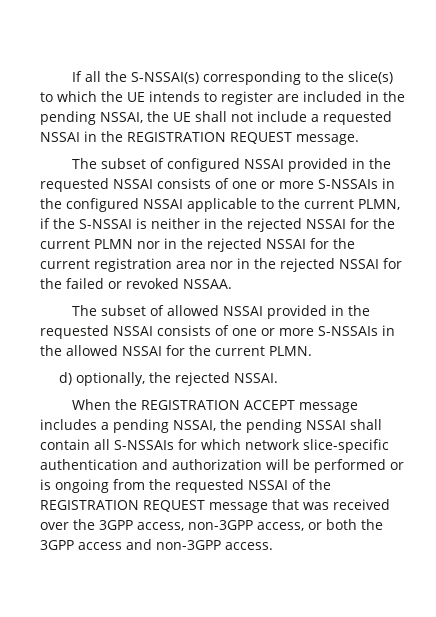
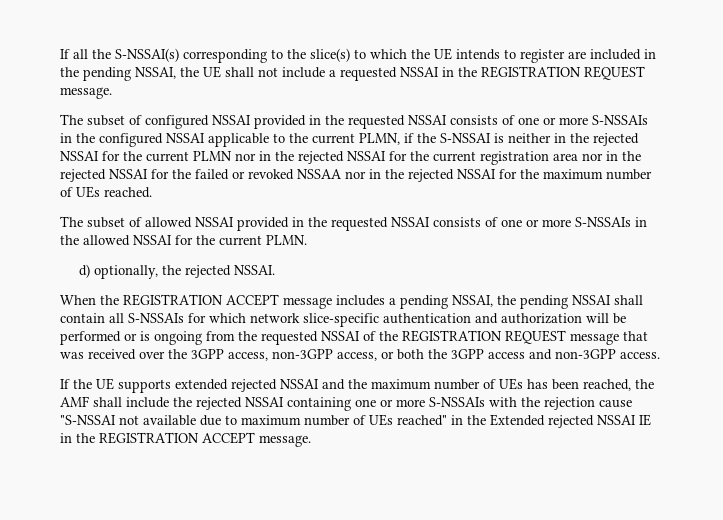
[183,279,232,289] NSSAA. -> [297,169,652,182] [60,186,152,198] NSSAA nor in the rejected NSSAI for the maximum number of UEs reached.
(273, 546) none -> [60,378,654,393] [60,396,632,411] [60,414,651,428] [60,432,311,447] // If the UE supports extended rejected NSSAI and the maximum number of UEs has been reached, the AMF shall include the rejected NSSAI containing one or more S-NSSAIs with the rejection cause "S-NSSAI not available due to maximum number of UEs reached" in the Extended rejected NSSAI IE in the REGISTRATION ACCEPT message.

